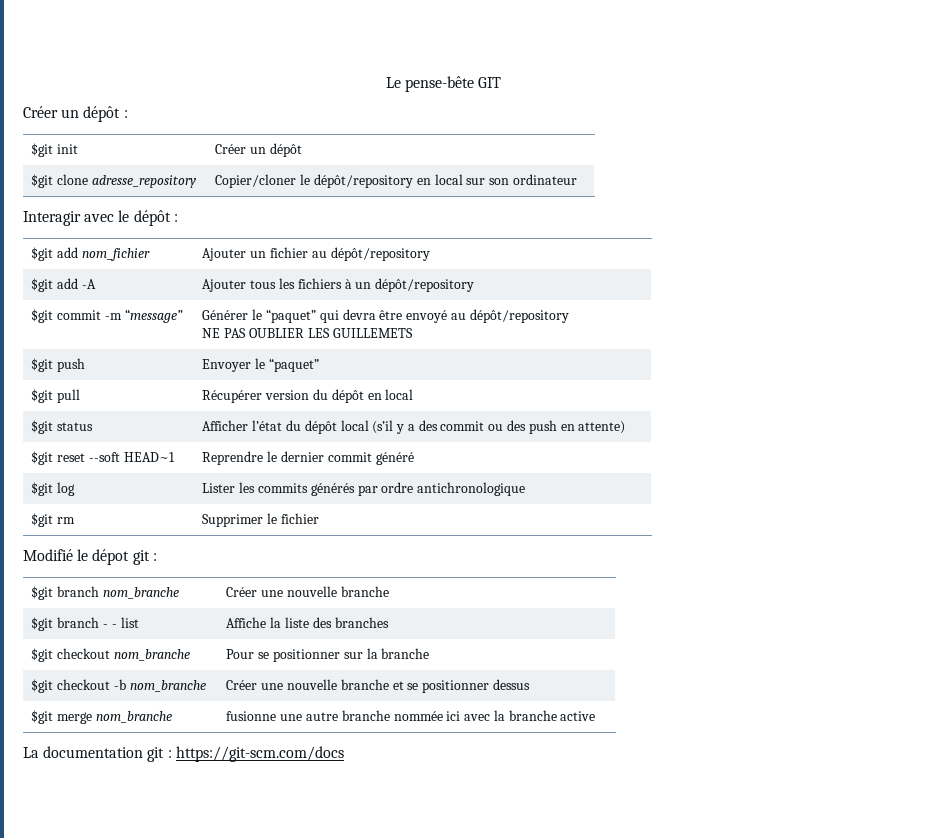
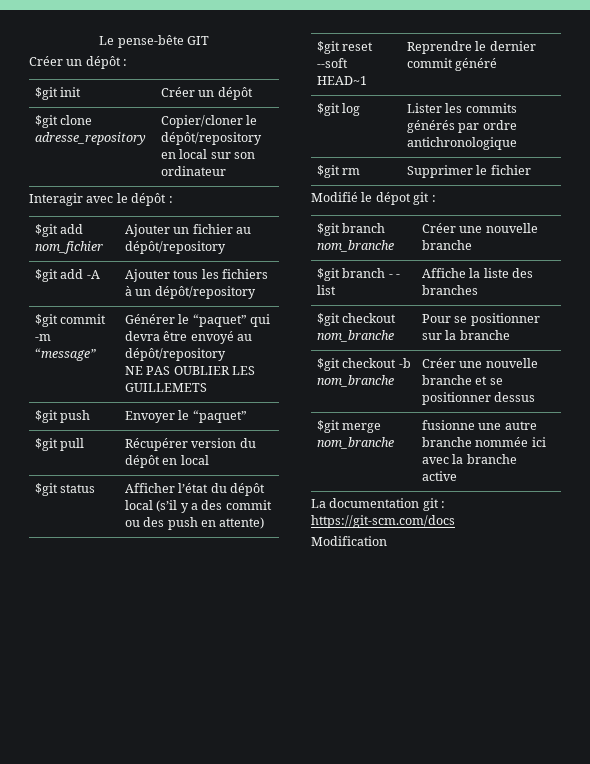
(344, 754) none -> [311,536,387,546] // Modification

